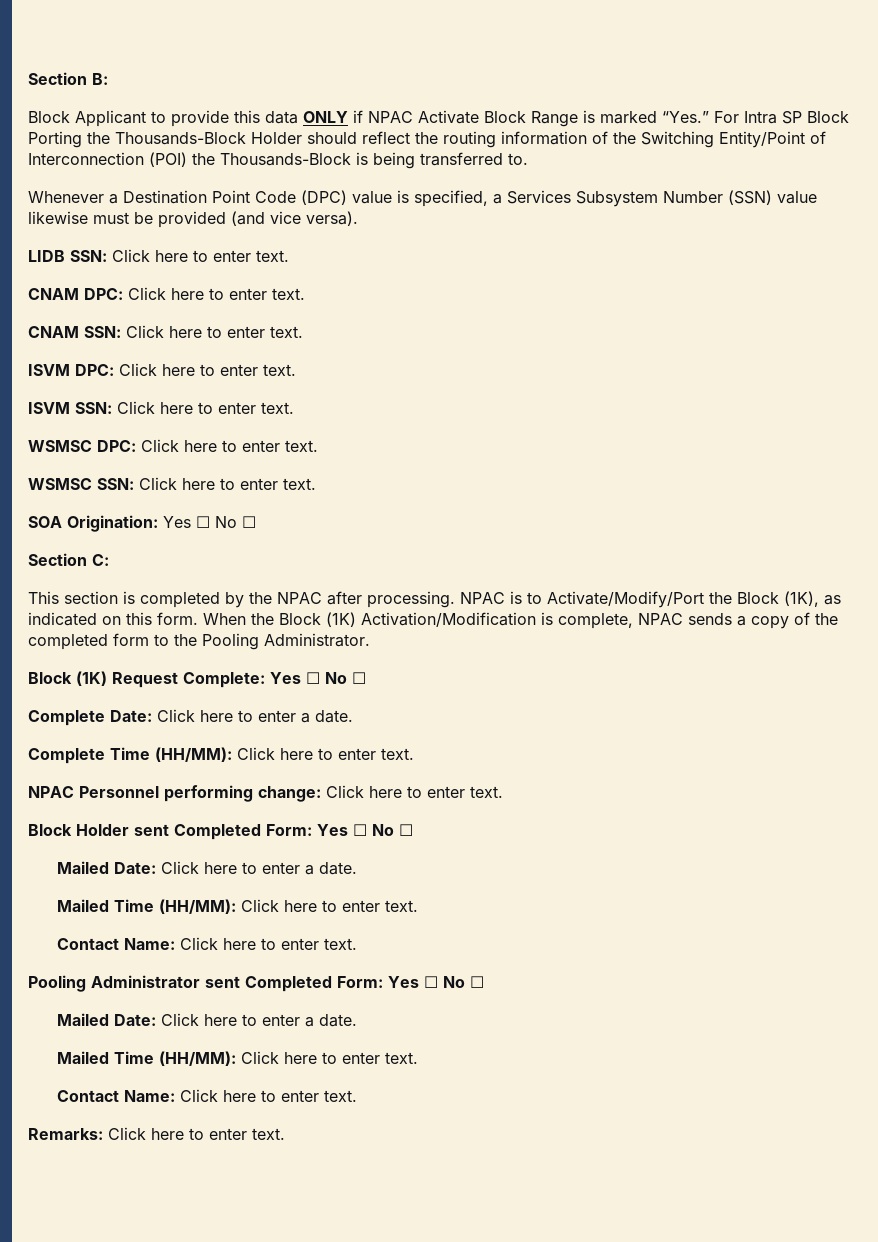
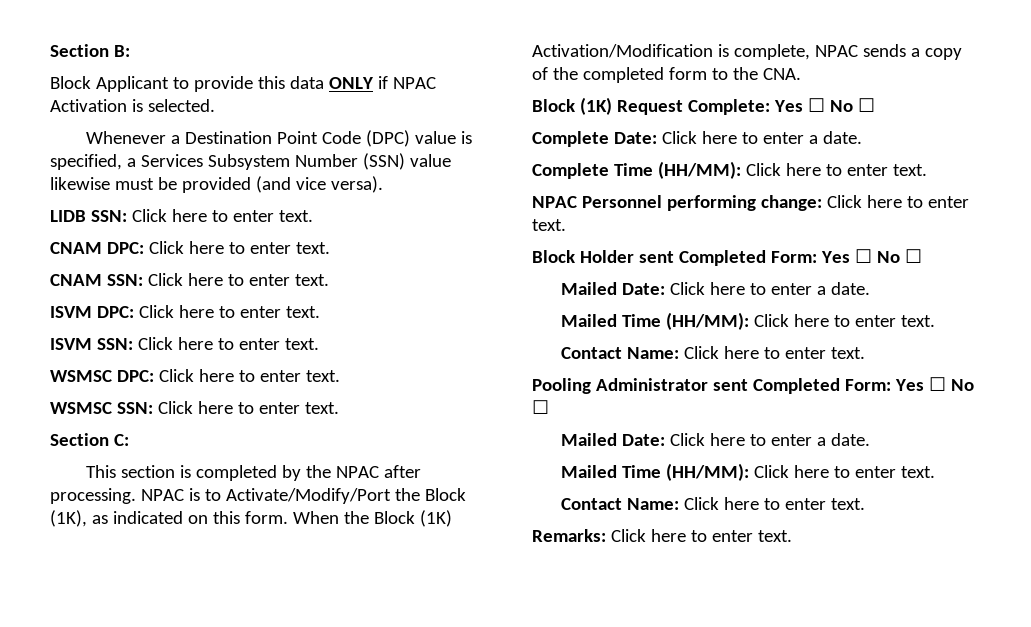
[418,110,849,127] [28,131,826,148] [28,152,528,169] Activate Block Range is marked “Yes.” For Intra SP Block Porting the Thousands-Block Holder should reflect the routing information of the Switching Entity/Point of Interconnection (POI) the Thousands-Block is being transferred to. -> [50,99,215,112] Activation is selected.
[28,515,256,532] // SOA Origination: Yes ☐ No ☐ -> (339, 408) none
[202,633,370,650] Pooling Administrator. -> [762,68,801,80] CNA.

